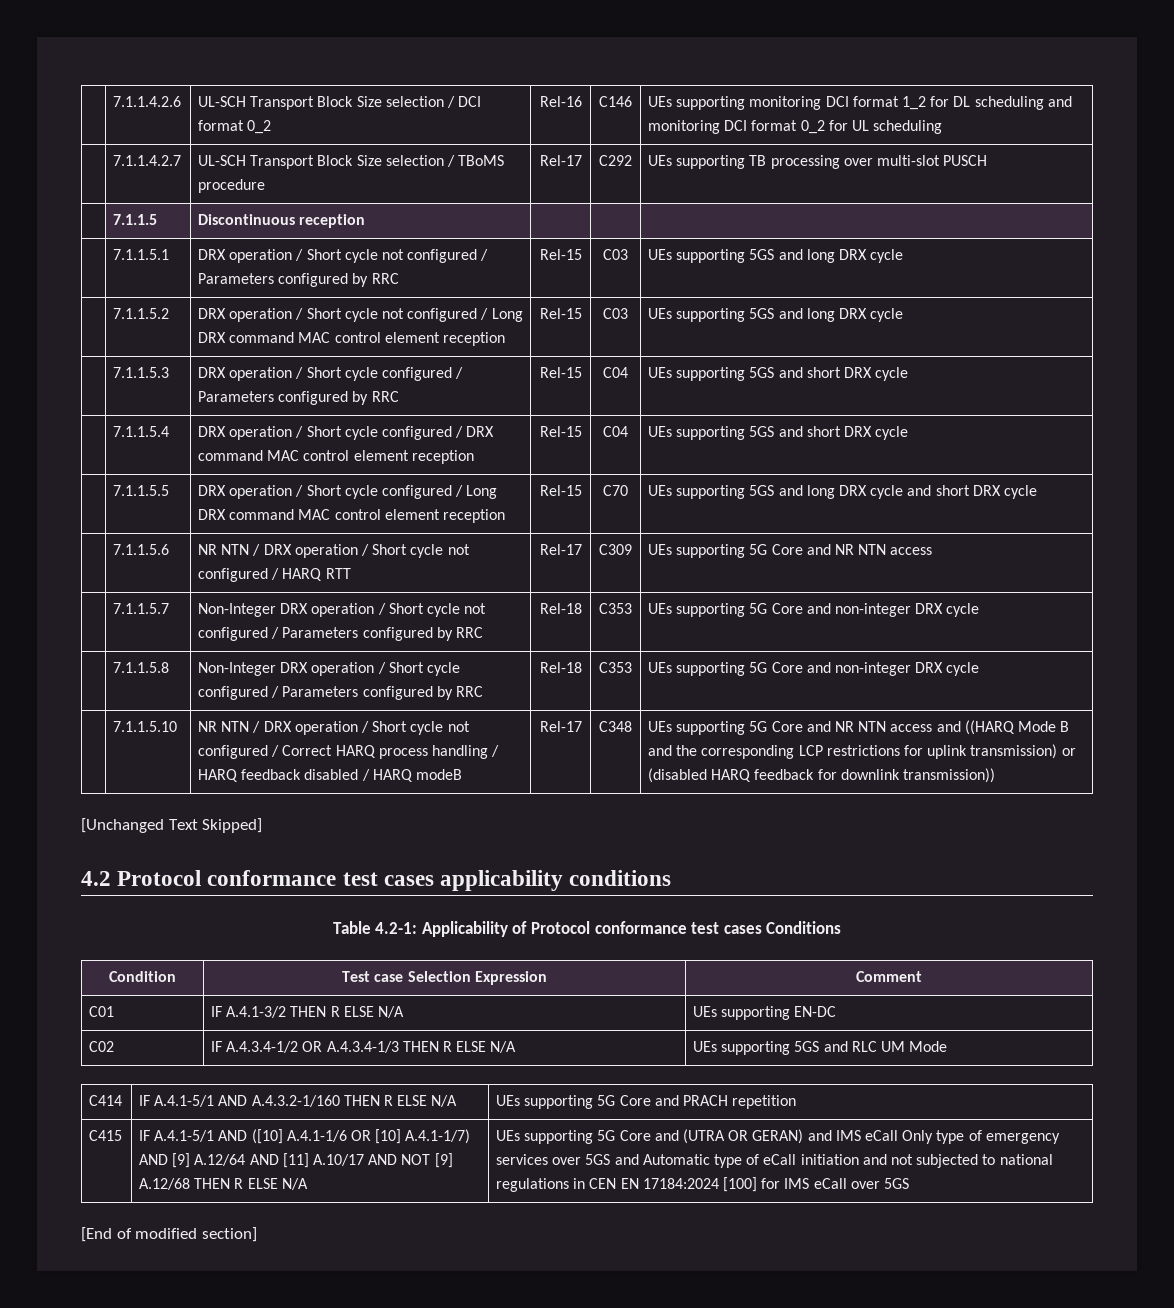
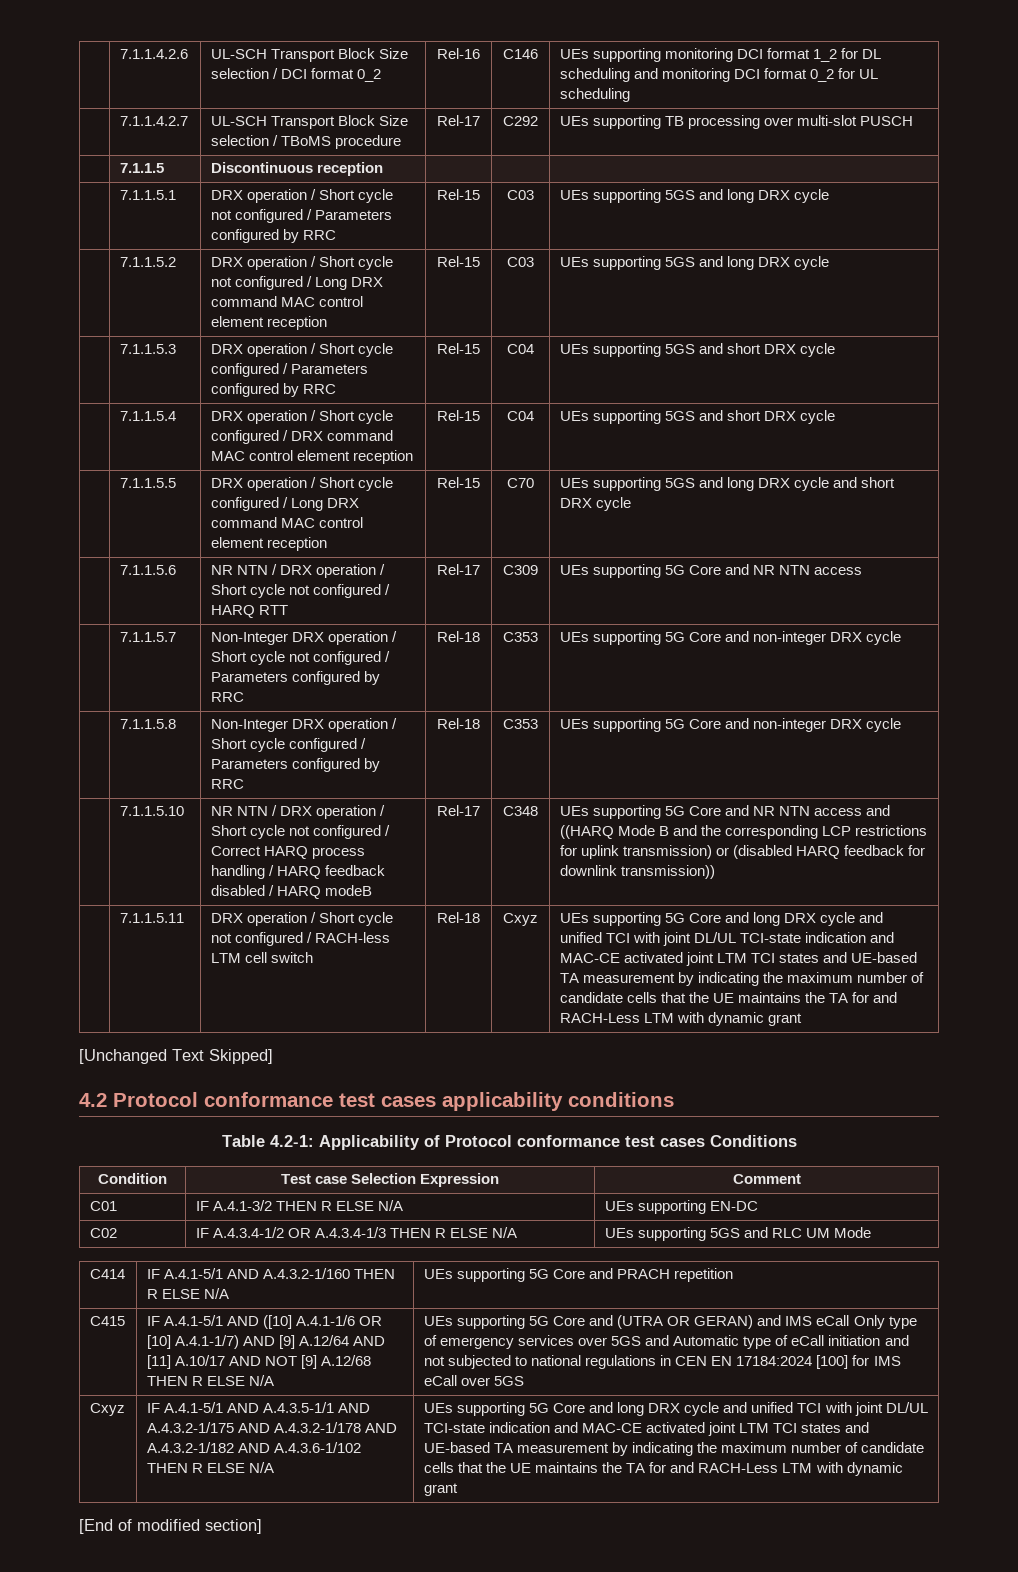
(996, 775) none -> [119,913,184,923] [210,912,394,926] [210,932,391,946] [210,952,314,963] [437,912,480,923] [503,913,538,926] [559,912,884,926] [559,932,895,946] [559,952,918,966] [559,972,925,986] [559,992,898,1003] [559,1012,803,1026] // | 7.1.1.5.11 | DRX operation / Short cycle not configured / RACH-less LTM cell switch | Rel-18 | Cxyz | UEs supporting 5G Core and long DRX cycle and unified TCI with joint DL/UL TCI-state indication and MAC-CE activated joint LTM TCI states and UE-based TA measurement by indicating the maximum number of candidate cells that the UE maintains the TA for and RACH-Less LTM with dynamic grant
(909, 1183) none -> [89,1403,125,1416] [146,1402,371,1413] [146,1422,398,1433] [146,1442,362,1453] [146,1462,275,1473] [423,1402,928,1416] [423,1422,870,1436] [423,1442,925,1456] [423,1462,903,1476] [423,1483,458,1496] // Cxyz | IF A.4.1-5/1 AND A.4.3.5-1/1 AND A.4.3.2-1/175 AND A.4.3.2-1/178 AND A.4.3.2-1/182 AND A.4.3.6-1/102 THEN R ELSE N/A | UEs supporting 5G Core and long DRX cycle and unified TCI with joint DL/UL TCI-state indication and MAC-CE activated joint LTM TCI states and UE-based TA measurement by indicating the maximum number of candidate cells that the UE maintains the TA for and RACH-Less LTM with dynamic grant

